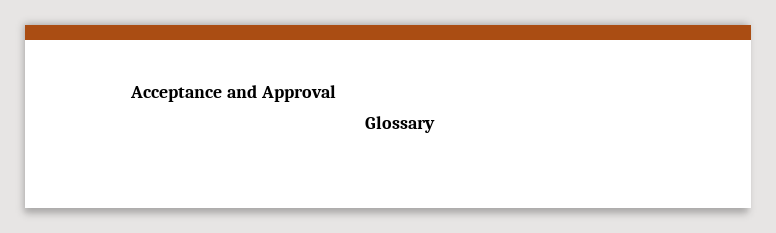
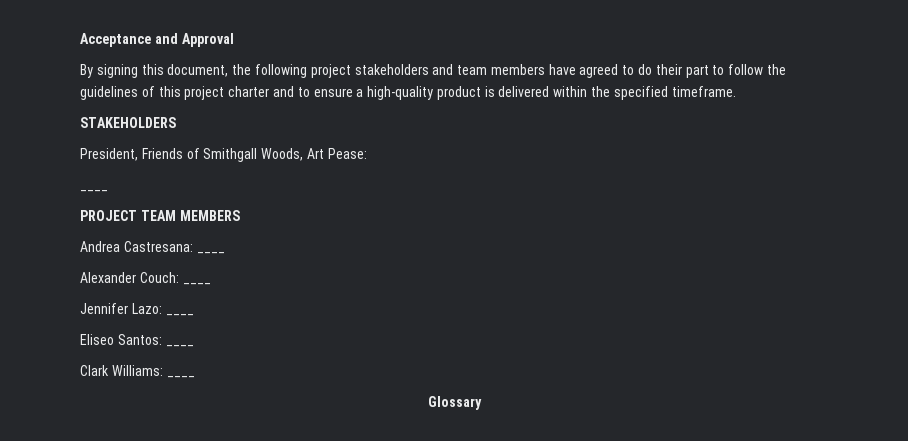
(336, 93) none -> [80,64,786,78] [80,86,736,100] [80,117,177,128] [80,148,367,162] [80,190,109,192] [80,210,240,221] [80,241,193,252] [196,252,225,254] [80,272,179,283] [182,283,211,285] [80,303,162,314] [165,314,194,316] [80,334,162,345] [165,345,194,347] [80,365,163,376] [166,376,195,378] // By signing this document, the following project stakeholders and team members have agreed to do their part to follow the guidelines of this project charter and to ensure a high-quality product is delivered within the specified timeframe. // STAKEHOLDERS // President, Friends of Smithgall Woods, Art Pease: // ____ // PROJECT TEAM MEMBERS // Andrea Castresana: ____ // Alexander Couch: ____ // Jennifer Lazo: ____ // Eliseo Santos: ____ // Clark Williams: ____

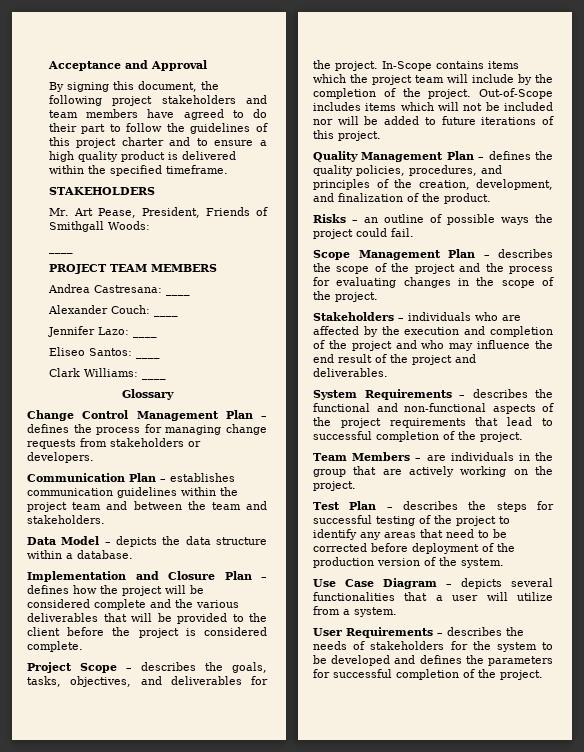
[367,86,434,100] high-quality -> [48,151,118,162] high quality
(177, 122) none -> [48,208,136,218] Mr. Art Pease,
[261,148,367,161] Woods, Art Pease: -> [107,221,150,230] Woods:
(482, 403) none -> [27,410,267,421] [27,424,267,435] [27,438,201,449] [27,452,94,463] [27,473,235,482] [27,487,238,498] [27,501,267,512] [27,515,105,524] [27,536,267,547] [27,550,133,559] [27,571,267,582] [27,585,204,596] [27,599,239,610] [27,613,267,624] [27,627,267,638] [27,641,83,652] [27,662,267,673] [27,676,268,687] [313,60,519,71] [313,74,553,85] [313,88,553,99] [313,102,553,111] [313,116,554,125] [313,130,381,141] [313,151,553,162] [313,165,502,176] [313,179,553,190] [313,193,491,204] [313,214,553,225] [313,228,414,239] [313,249,553,260] [313,263,553,274] [313,277,554,288] [313,291,378,302] [313,312,521,321] [313,326,553,337] [313,340,553,351] [313,354,476,365] [313,368,388,377] [313,389,553,400] [313,403,554,414] [313,417,553,428] [313,431,523,442] [313,452,553,461] [313,466,553,477] [313,481,356,491] [313,501,554,512] [313,515,510,526] [313,529,507,540] [313,543,515,554] [313,557,504,568] [313,578,553,589] [313,592,553,601] [313,606,397,617] [313,627,524,638] [313,641,553,652] [313,655,553,666] [313,669,543,680] // Change Control Management Plan – defines the process for managing change requests from stakeholders or developers. // Communication Plan – establishes communication guidelines within the project team and between the team and stakeholders. // Data Model – depicts the data structure within a database. // Implementation and Closure Plan – defines how the project will be considered complete and the various deliverables that will be provided to the client before the project is considered complete. // Project Scope – describes the goals, tasks, objectives, and deliverables for the project. In-Scope contains items which the project team will include by the completion of the project. Out-of-Scope includes items which will not be included nor will be added to future iterations of this project. // Quality Management Plan – defines the quality policies, procedures, and principles of the creation, development, and finalization of the product. // Risks – an outline of possible ways the project could fail. // Scope Management Plan – describes the scope of the project and the process for evaluating changes in the scope of the project. // Stakeholders – individuals who are affected by the execution and completion of the project and who may influence the end result of the project and deliverables. // System Requirements – describes the functional and non-functional aspects of the project requirements that lead to successful completion of the project. // Team Members – are individuals in the group that are actively working on the project. // Test Plan – describes the steps for successful testing of the project to identify any areas that need to be corrected before deployment of the production version of the system. // Use Case Diagram – depicts several functionalities that a user will utilize from a system. // User Requirements – describes the needs of stakeholders for the system to be developed and defines the parameters for successful completion of the project.

